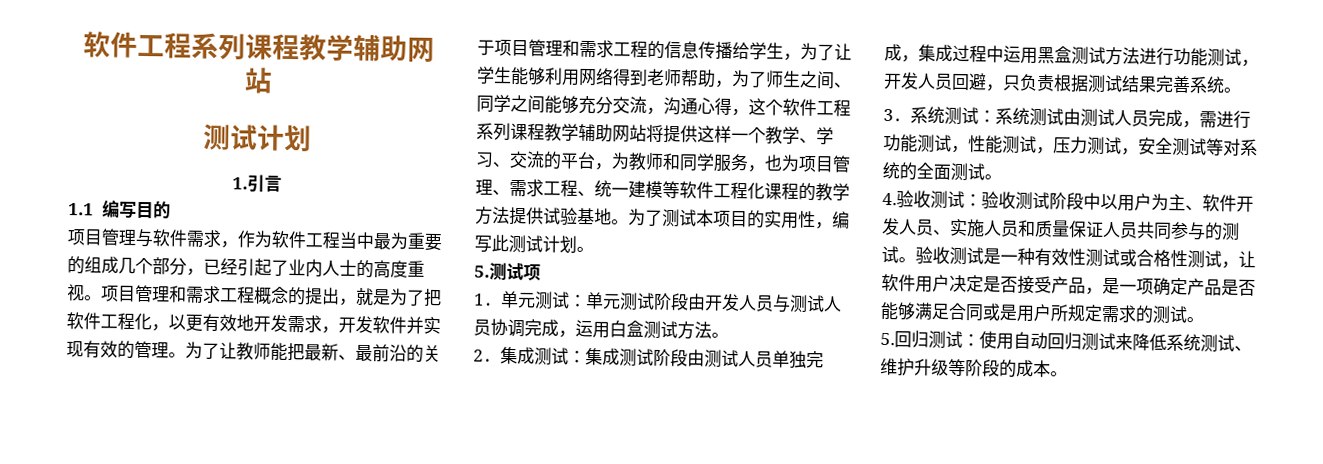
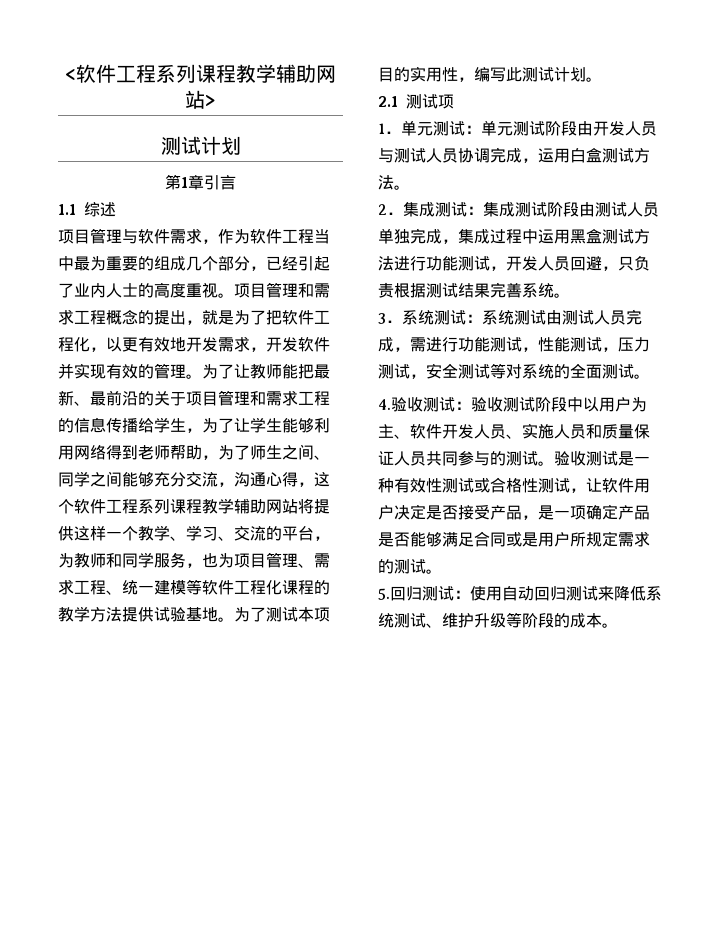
[82,31,435,63] [243,67,273,94] 软件工程系列课程教学辅助网站 -> [65,64,336,83] [185,90,216,109] <软件工程系列课程教学辅助网站>
[231,177,248,190] 1. -> [165,174,204,190] 第1章
[101,199,171,219] 编写目的 -> [84,201,116,217] 综述
[474,265,490,278] 5. -> [378,96,398,107] 2.1

